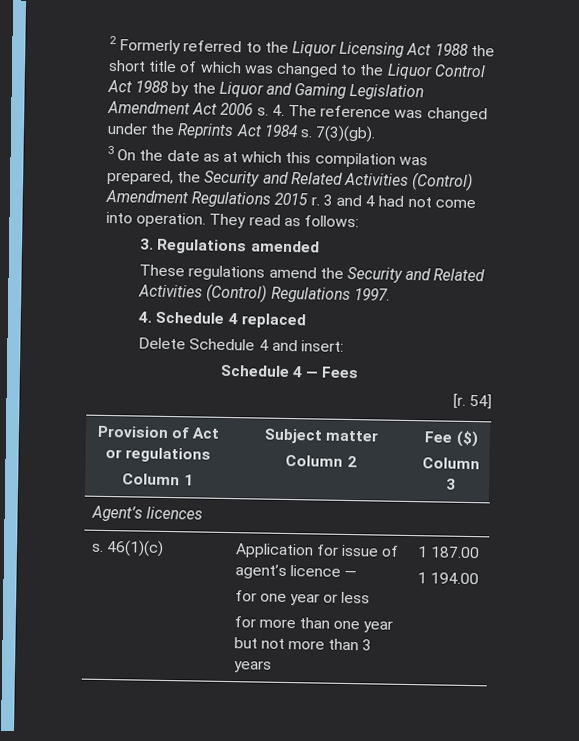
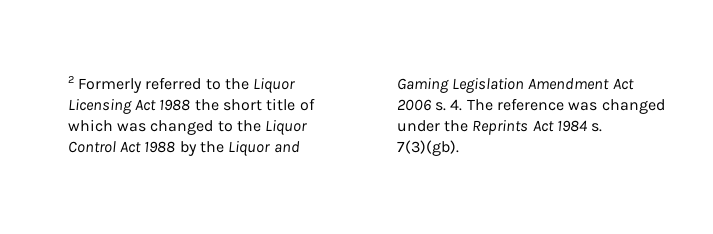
[107,145,428,168] [107,169,474,192] [105,189,476,209] [106,211,359,229] [139,238,320,255] [139,264,486,283] [138,283,390,303] [138,311,306,329] [138,337,344,352] [219,364,360,379] [452,393,492,410] [96,425,221,439] [104,447,212,463] [122,473,194,486] [263,428,380,444] [285,454,357,468] [424,430,479,448] [422,457,480,470] [446,478,456,490] [90,505,203,522] [90,539,164,557] [234,543,400,559] [234,564,358,579] [234,590,371,606] [233,616,394,633] [233,637,373,651] [232,660,272,673] [416,546,480,559] [416,572,479,585] // 3 On the date as at which this compilation was prepared, the Security and Related Activities (Control) Amendment Regulations 2015 r. 3 and 4 had not come into operation. They read as follows: // 3. Regulations amended // These regulations amend the Security and Related Activities (Control) Regulations 1997. // 4. Schedule 4 replaced // Delete Schedule 4 and insert: // Schedule 4 — Fees // [r. 54] // Provision of Act or regulations // Column 1 | Subject matter // Column 2 | Fee ($) // Column 3 // Agent’s licences // s. 46(1)(c) | Application for issue of agent’s licence — // for one year or less // for more than one year but not more than 3 years | 1 187.00 // 1 194.00 -> (459, 148) none

